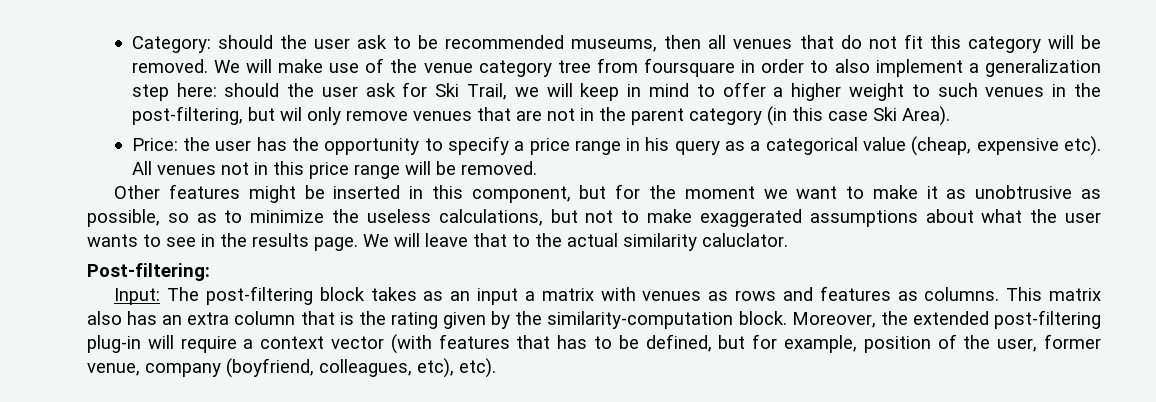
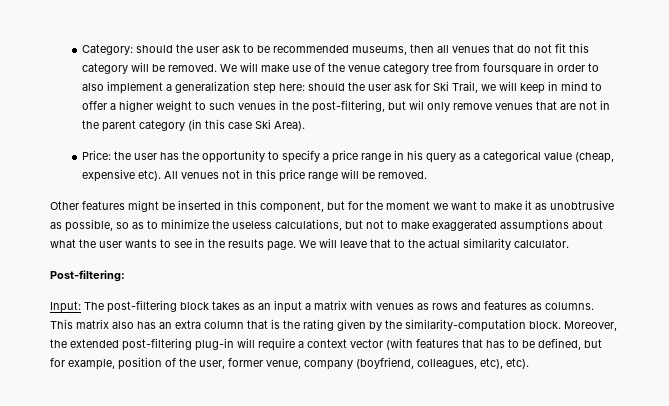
[702,233,788,247] caluclator. -> [514,239,569,248] calculator.

